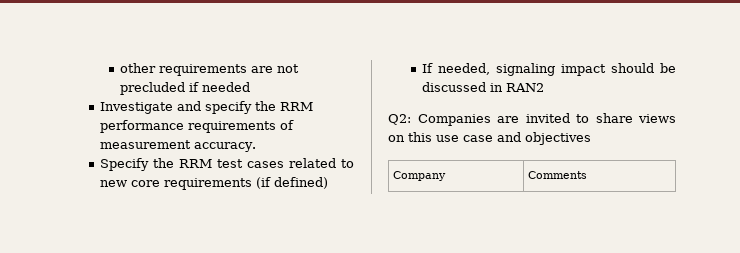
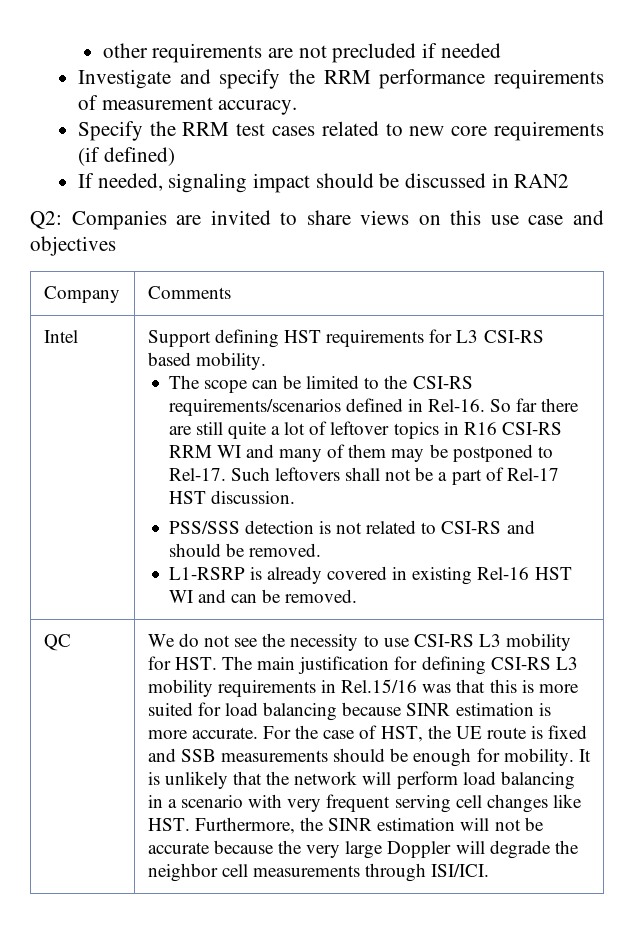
(588, 175) none -> [43,330,78,343] [147,329,544,348] [147,352,266,370] [168,375,473,393] [168,398,580,416] [168,421,562,439] [168,444,553,462] [168,467,559,485] [168,490,295,504] [168,520,535,534] [168,543,321,557] [168,566,572,585] [168,589,358,603] [43,634,71,651] [147,633,572,651] [147,656,578,675] [147,679,579,697] [147,702,551,721] [147,725,588,742] [147,748,591,767] [147,771,575,790] [147,794,582,813] [147,817,544,834] [147,840,579,859] [147,863,490,882] // Intel | Support defining HST requirements for L3 CSI-RS based mobility. // The scope can be limited to the CSI-RS requirements/scenarios defined in Rel-16. So far there are still quite a lot of leftover topics in R16 CSI-RS RRM WI and many of them may be postponed to Rel-17. Such leftovers shall not be a part of Rel-17 HST discussion. // PSS/SSS detection is not related to CSI-RS and should be removed. // L1-RSRP is already covered in existing Rel-16 HST WI and can be removed. // QC | We do not see the necessity to use CSI-RS L3 mobility for HST. The main justification for defining CSI-RS L3 mobility requirements in Rel.15/16 was that this is more suited for load balancing because SINR estimation is more accurate. For the case of HST, the UE route is fixed and SSB measurements should be enough for mobility. It is unlikely that the network will perform load balancing in a scenario with very frequent serving cell changes like HST. Furthermore, the SINR estimation will not be accurate because the very large Doppler will degrade the neighbor cell measurements through ISI/ICI.

